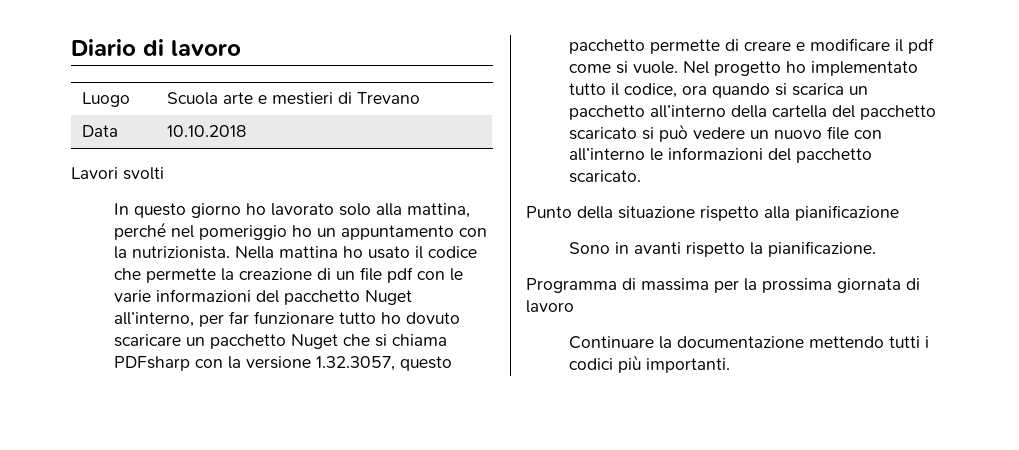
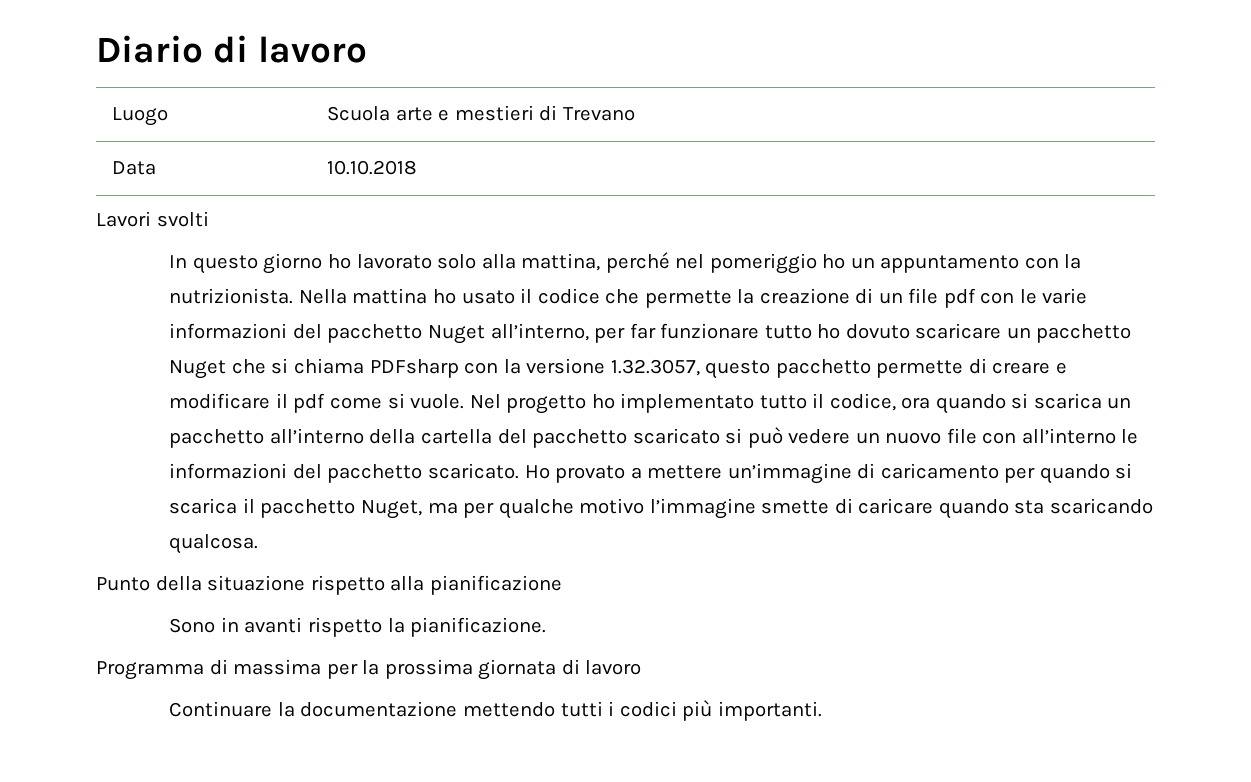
(641, 176) none -> [524,463,1133,484] [169,498,1153,519] [169,534,259,554] Ho provato a mettere un’immagine di caricamento per quando si scarica il pacchetto Nuget, ma per qualche motivo l’immagine smette di caricare quando sta scaricando qualcosa.

